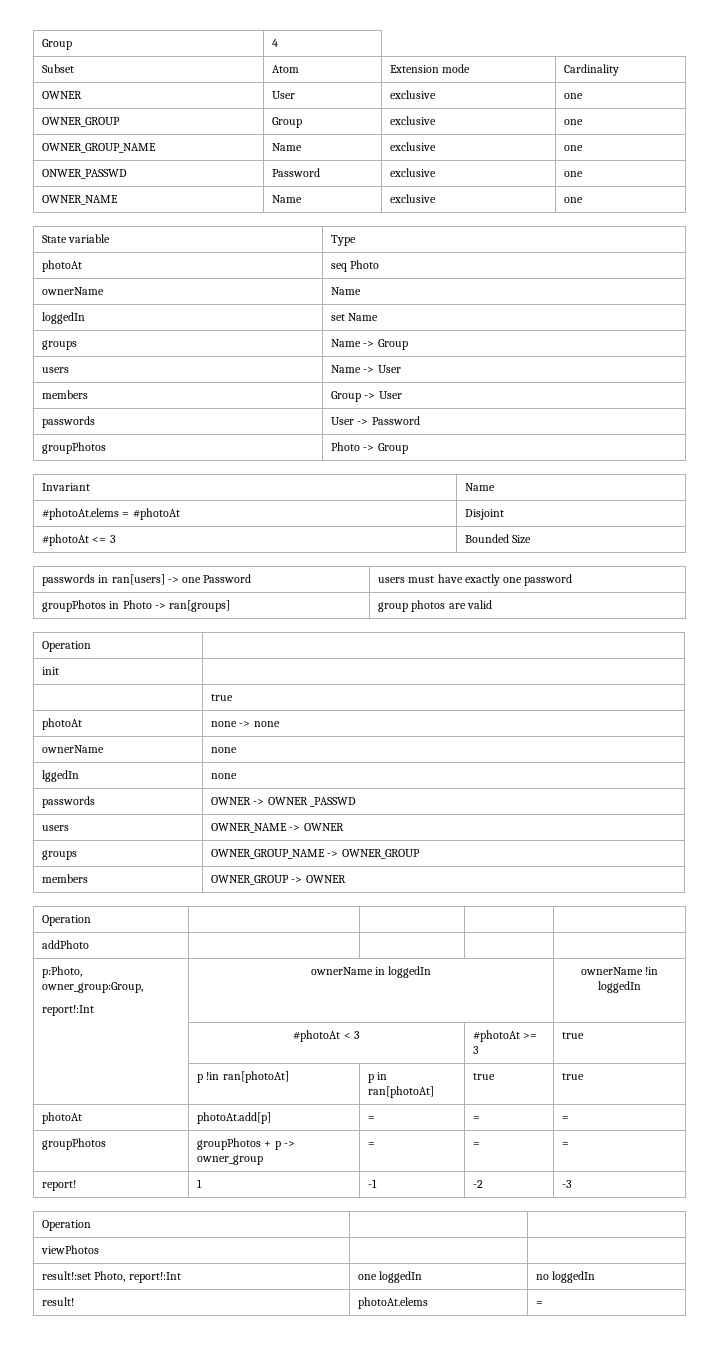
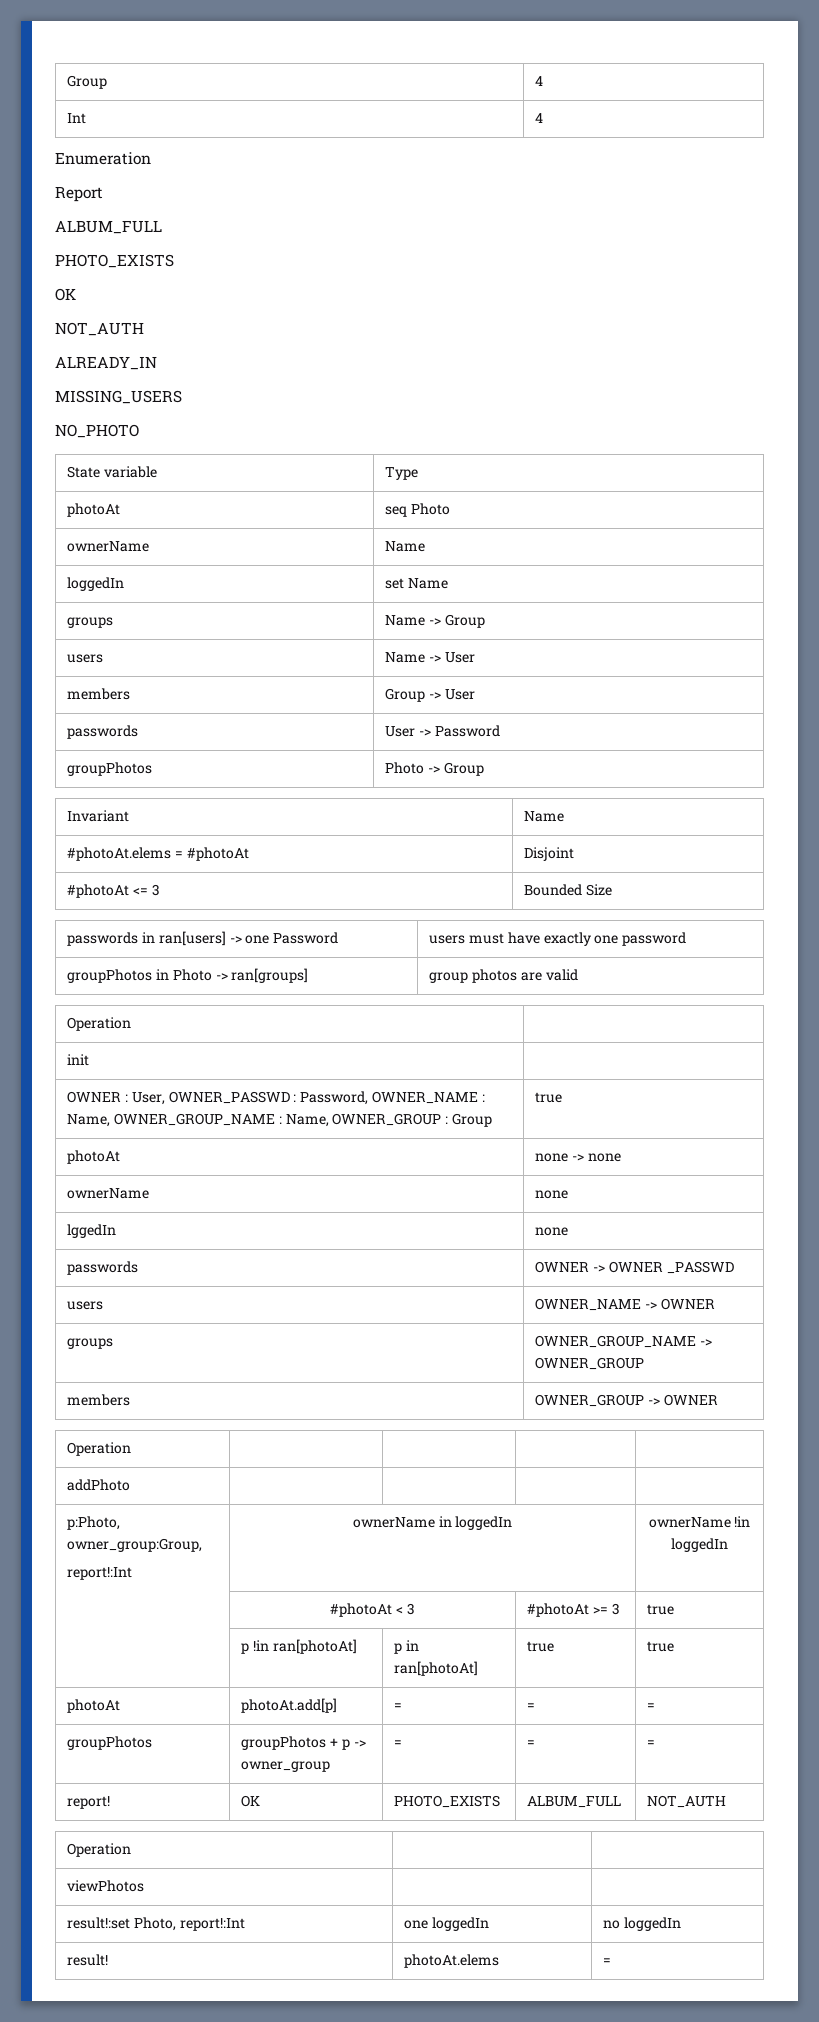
[42,64,75,73] [272,65,300,73] [390,64,471,73] [564,64,620,76] [42,91,83,99] [272,91,296,99] [390,90,437,99] [564,93,584,99] [42,117,121,127] [272,117,303,128] [390,116,437,125] [564,119,584,125] [42,143,157,153] [272,143,303,151] [390,142,437,151] [564,145,584,151] [42,169,128,179] [272,168,321,177] [390,168,437,177] [564,171,584,177] [42,195,119,205] [272,195,303,203] [390,194,437,203] [564,197,584,203] Subset | Atom | Extension mode | Cardinality // OWNER | User | exclusive | one // OWNER_GROUP | Group | exclusive | one // OWNER_GROUP_NAME | Name | exclusive | one // ONWER_PASSWD | Password | exclusive | one // OWNER_NAME | Name | exclusive | one -> [67,113,87,124] [535,113,544,123] [55,152,151,165] [55,187,103,202] [55,220,162,234] [55,254,174,268] [55,288,76,301] [55,322,144,336] [55,356,157,370] [55,390,182,404] [55,424,139,438] Int | 4 // Enumeration // Report // ALBUM_FULL // PHOTO_EXISTS // OK // NOT_AUTH // ALREADY_IN // MISSING_USERS // NO_PHOTO
(60, 671) none -> [67,1091,485,1105] [67,1113,492,1127] OWNER : User, OWNER_PASSWD : Password, OWNER_NAME : Name, OWNER_GROUP_NAME : Name, OWNER_GROUP : Group
[197,1179,203,1188] [368,1179,378,1188] [473,1180,484,1188] [562,1180,573,1188] 1 | -1 | -2 | -3 -> [241,1795,261,1807] [394,1795,501,1808] [527,1796,622,1808] [647,1795,727,1808] OK | PHOTO_EXISTS | ALBUM_FULL | NOT_AUTH

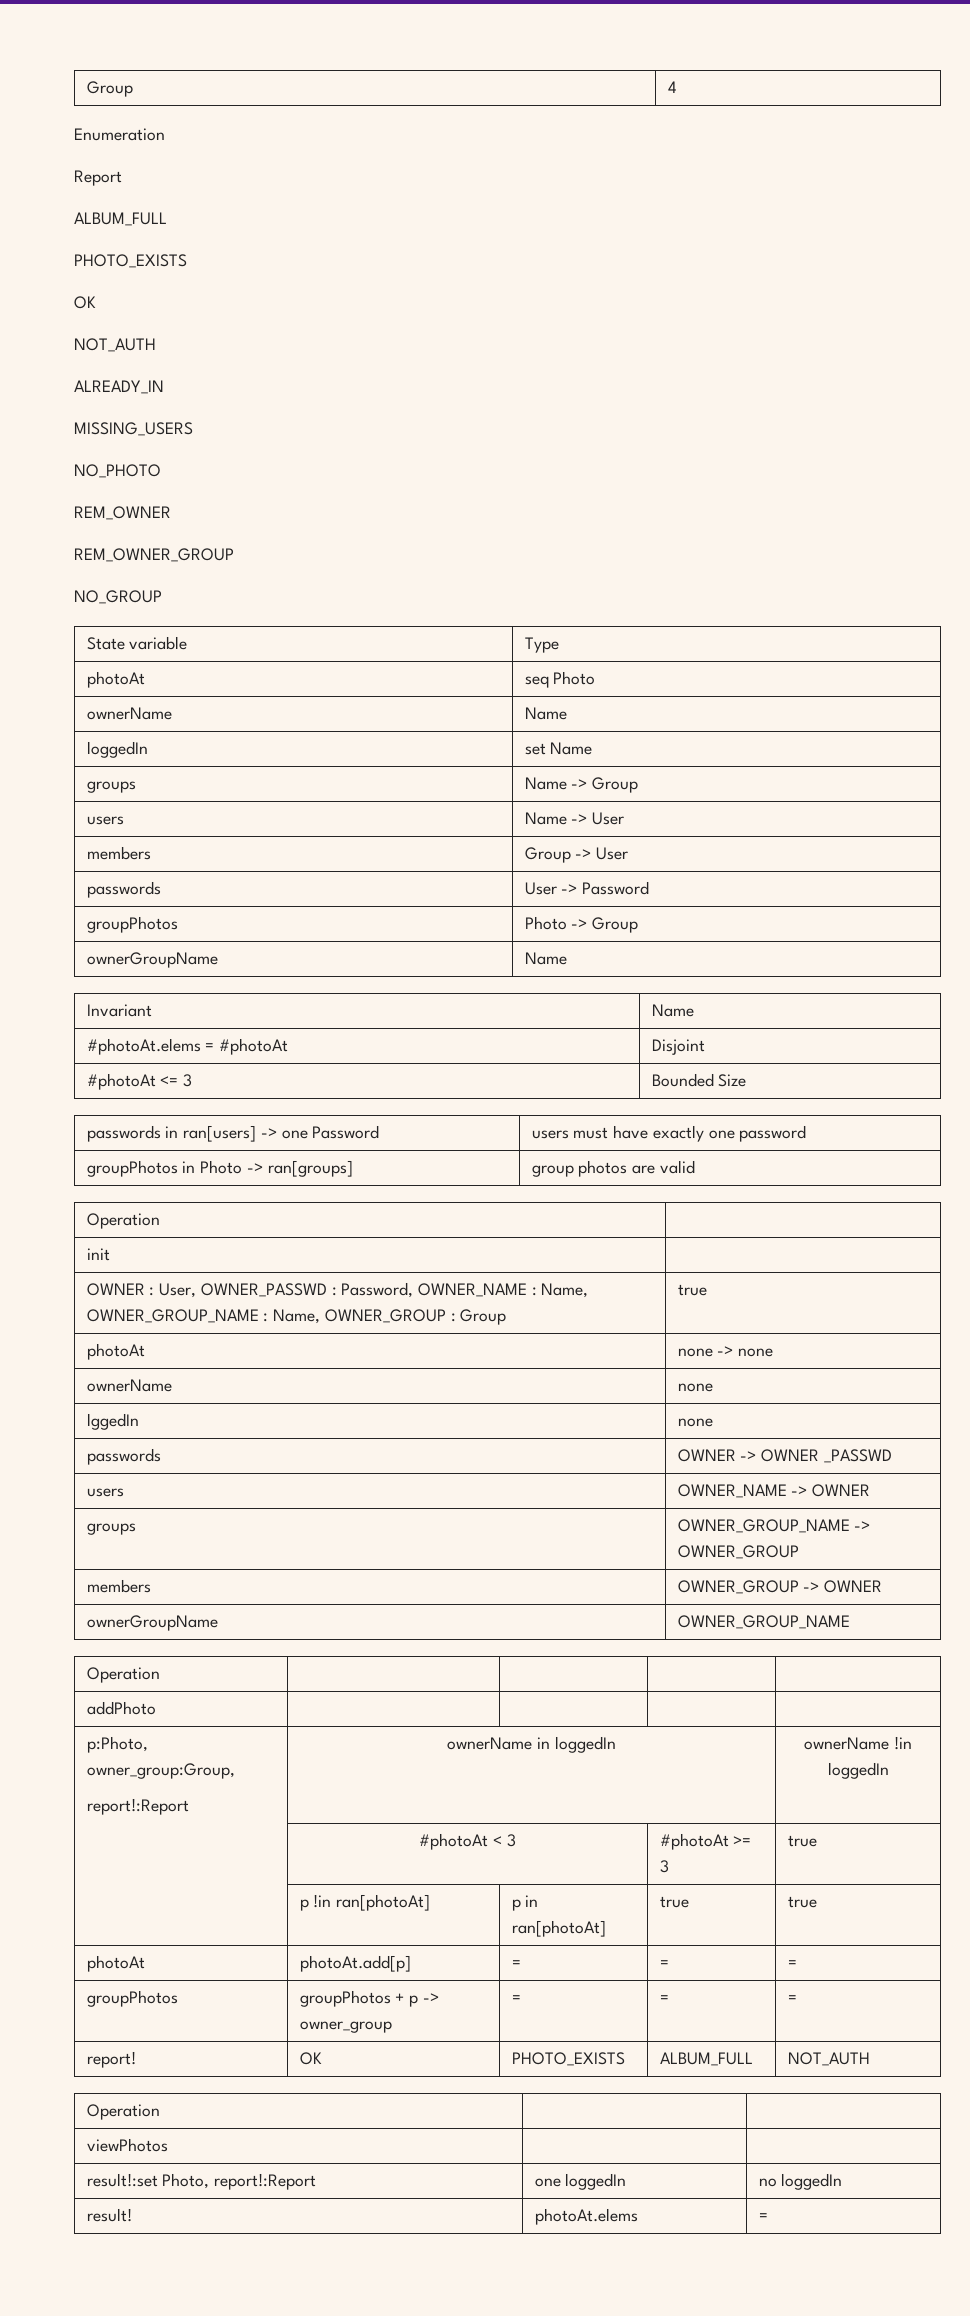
[67,113,87,124] [535,113,544,123] // Int | 4 -> (677, 87) none
(139, 431) none -> [74,506,171,520] [74,548,234,562] [74,590,162,604] // REM_OWNER // REM_OWNER_GROUP // NO_GROUP
(484, 769) none -> [86,952,218,968] [524,952,567,965] // ownerGroupName | Name
(718, 1400) none -> [86,1615,218,1631] [677,1615,850,1629] // ownerGroupName | OWNER_GROUP_NAME
[67,1567,133,1580] report!:Int -> [86,1798,189,1815] report!:Report
[179,1918,245,1931] report!:Int -> [214,2173,317,2190] report!:Report

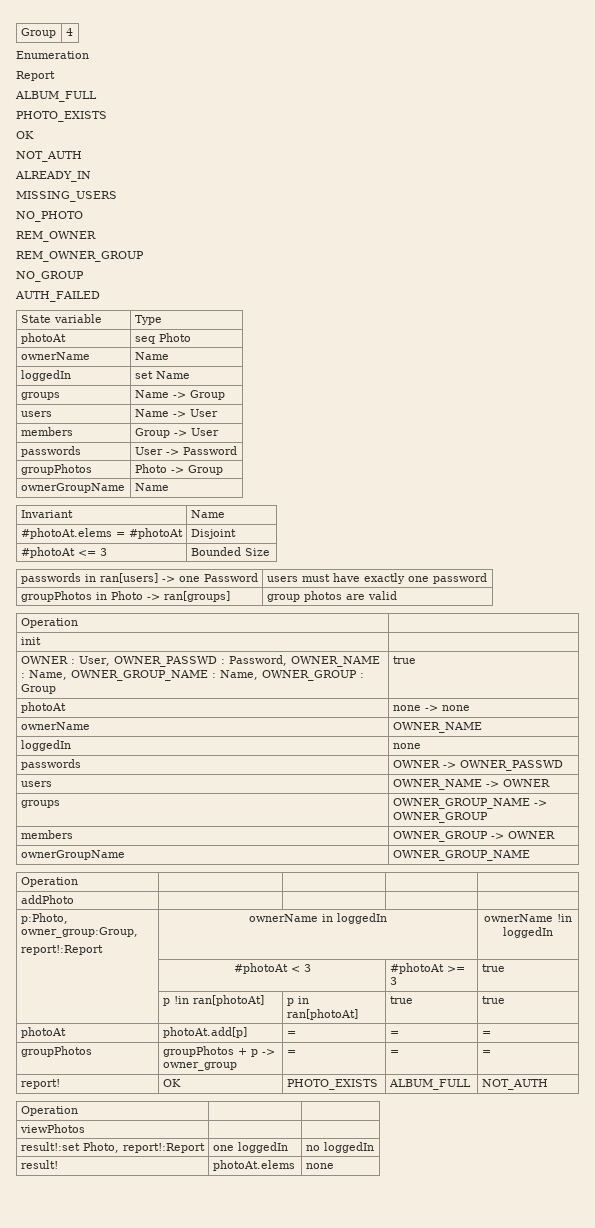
(162, 597) none -> [15,291,100,302] // AUTH_FAILED
[677,1383,713,1392] [86,1413,139,1430] none // lggedIn -> [392,722,482,733] [20,740,71,751] OWNER_NAME // loggedIn
[761,1449,892,1463] OWNER _PASSWD -> [459,760,563,771] OWNER_PASSWD
[758,2213,768,2221] | = -> [305,1163,334,1169] | none

